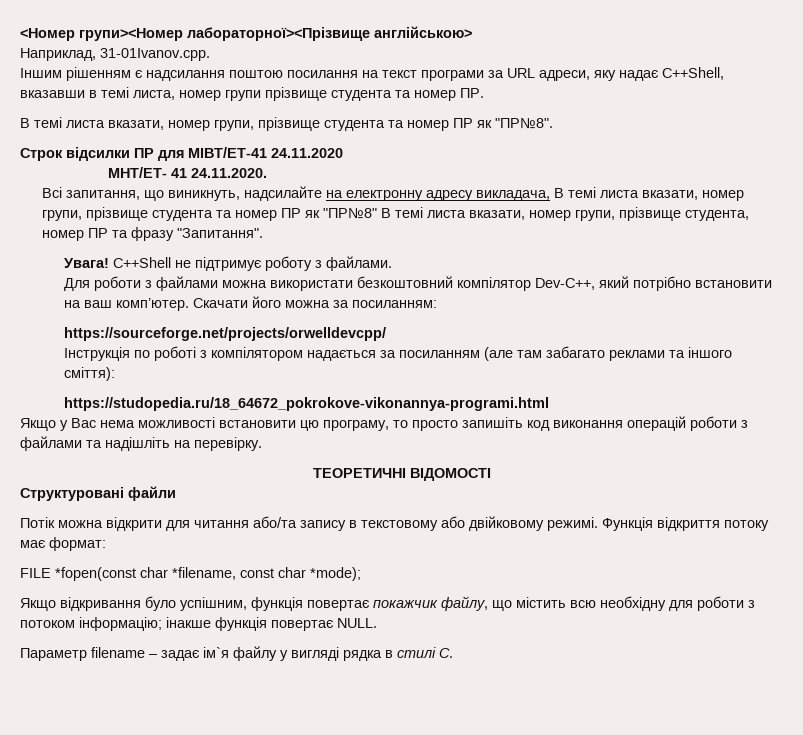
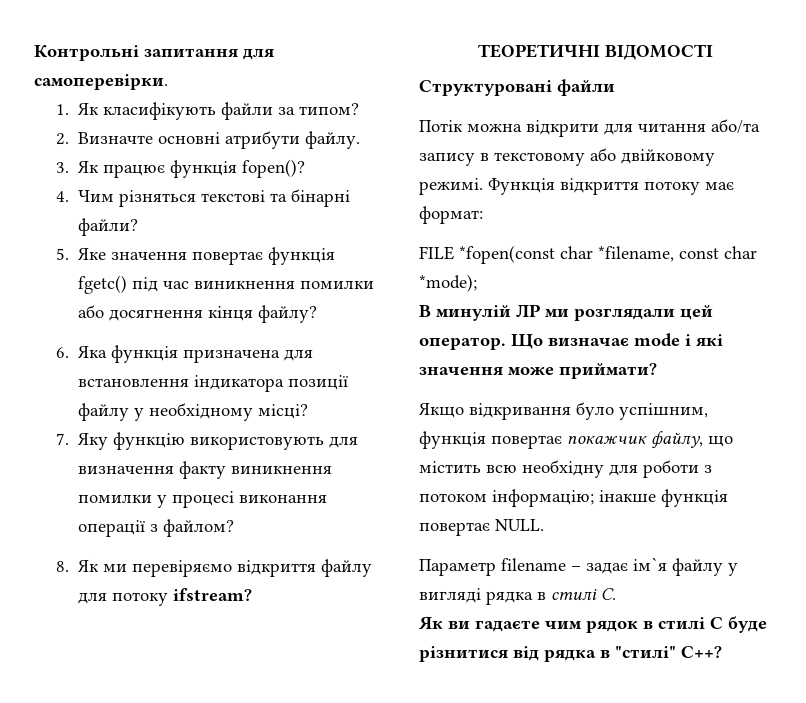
[20,26,472,41] [20,48,210,61] [20,67,724,81] [20,87,484,101] [20,117,553,131] [20,147,343,161] [107,167,267,178] [41,186,744,201] [41,207,749,221] [41,227,263,241] [63,256,392,271] [63,276,772,291] [63,296,437,311] [63,327,386,341] [63,346,732,361] [63,367,115,381] [63,397,549,411] [20,416,748,431] [20,436,262,451] <Номер групи><Номер лабораторної><Прізвище англійською> // Наприклад, 31-01Ivanov.cpp. // Іншим рішенням є надсилання поштою посилання на текст програми за URL адреси, яку надає C++Shell, вказавши в темі листа, номер групи прізвище студента та номер ПР. // В темі листа вказати, номер групи, прізвище студента та номер ПР як "ПР№8". // Строк відсилки ПР для МІВТ/ЕТ-41 24.11.2020 // МНТ/ЕТ- 41 24.11.2020. // Всі запитання, що виникнуть, надсилайте на електронну адресу викладача, В темі листа вказати, номер групи, прізвище студента та номер ПР як "ПР№8" В темі листа вказати, номер групи, прізвище студента, номер ПР та фразу "Запитання". // Увага! C++Shell не підтримує роботу з файлами. // Для роботи з файлами можна використати безкоштовний компілятор Dev-C++, який потрібно встановити на ваш комп’ютер. Скачати його можна за посиланням: // https://sourceforge.net/projects/orwelldevcpp/ // Інструкція по роботі з компілятором надається за посиланням (але там забагато реклами та іншого сміття): // https://studopedia.ru/18_64672_pokrokove-vikonannya-programi.html // Якщо у Вас нема можливості встановити цю програму, то просто запишіть код виконання операцій роботи з файлами та надішліть на перевірку. -> [34,45,275,61] [34,74,168,90] [56,102,360,120] [56,131,361,149] [56,159,306,178] [56,189,351,207] [78,218,139,236] [56,247,336,265] [78,275,375,294] [78,305,318,323] [56,345,314,363] [78,375,349,392] [78,403,309,421] [56,432,359,450] [78,461,333,479] [78,491,328,508] [78,519,235,537] [56,559,373,577] [78,588,253,606] Контрольні запитання для самоперевірки. // 1. Як класифікують файли за типом? // 2. Визначте основні атрибути файлу. // 3. Як працює функція fopen()? // 4. Чим різняться текстові та бінарні файли? // 5. Яке значення повертає функція fgetc() під час виникнення помилки або досягнення кінця файлу? // 6. Яка функція призначена для встановлення індикатора позиції файлу у необхідному місці? // 7. Яку функцію використовують для визначення факту виникнення помилки у процесі виконання операції з файлом? // 8. Як ми перевіряємо відкриття файлу для потоку ifstream?
(361, 574) none -> [419,304,713,321] [419,333,723,350] [419,363,657,379] // В минулій ЛР ми розглядали цей оператор. Що визначає mode і які значення може приймати?
(453, 653) none -> [419,616,767,633] [419,646,722,662] // Як ви гадаєте чим рядок в стилі С буде різнитися від рядка в "стилі" С++?

